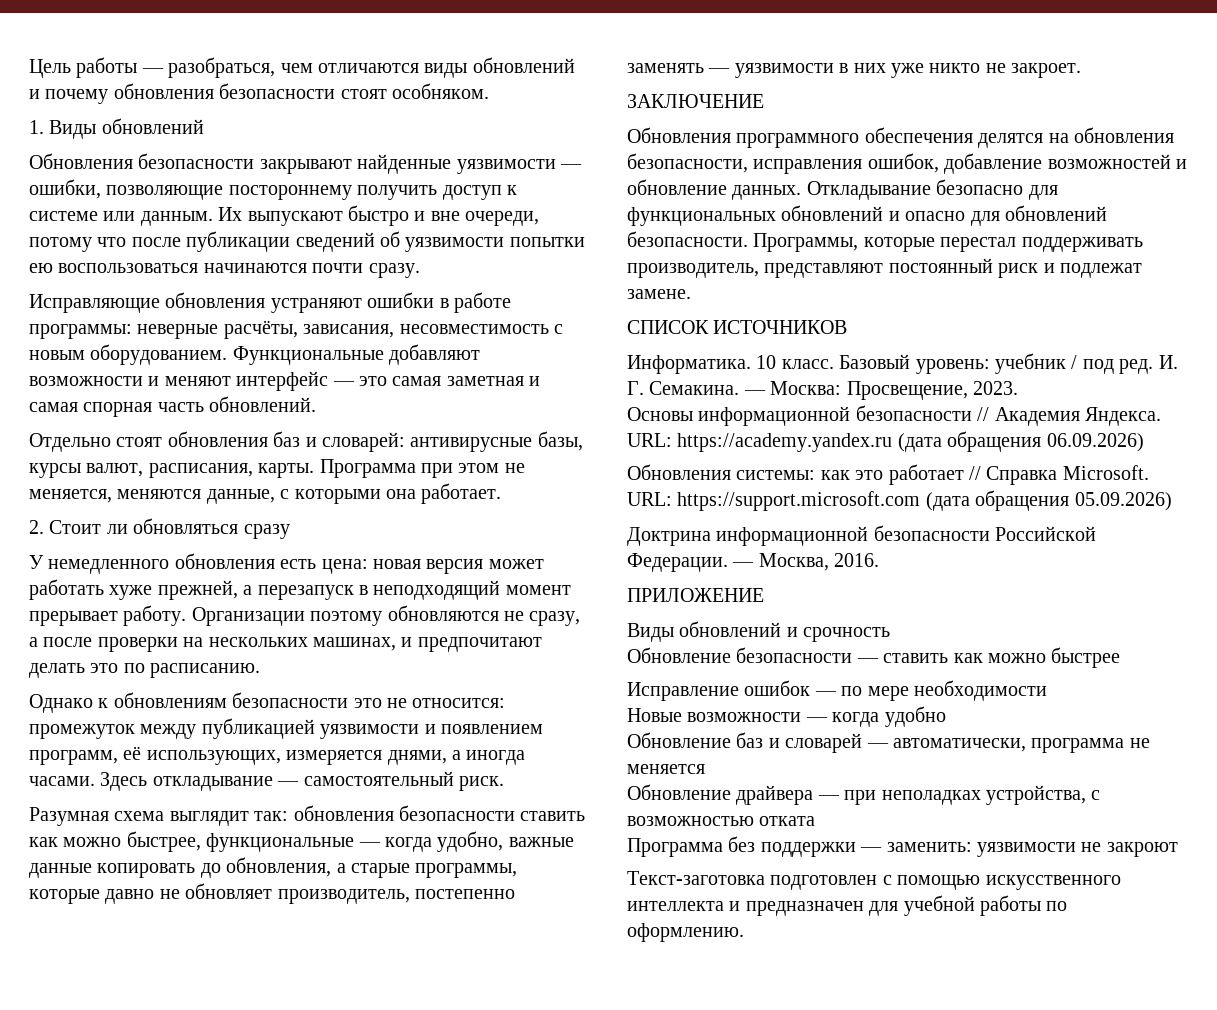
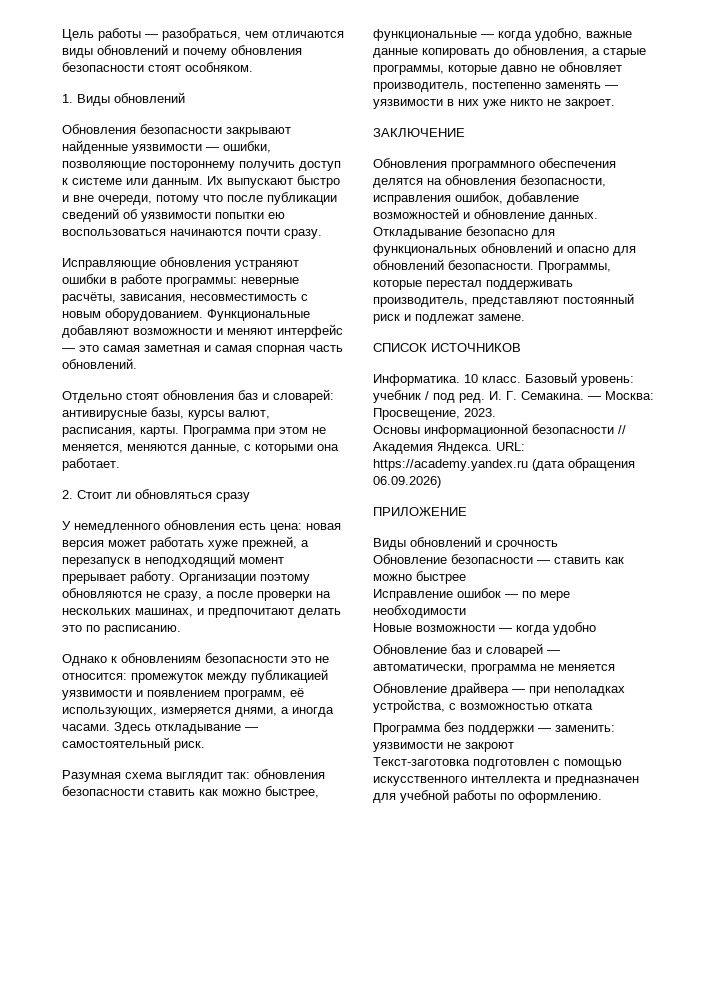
[627,464,1149,485] [627,490,1172,511] [627,525,1097,546] [627,553,880,572] // Обновления системы: как это работает // Справка Microsoft. URL: https://support.microsoft.com (дата обращения 05.09.2026) // Доктрина информационной безопасности Российской Федерации. — Москва, 2016. -> (441, 482) none

